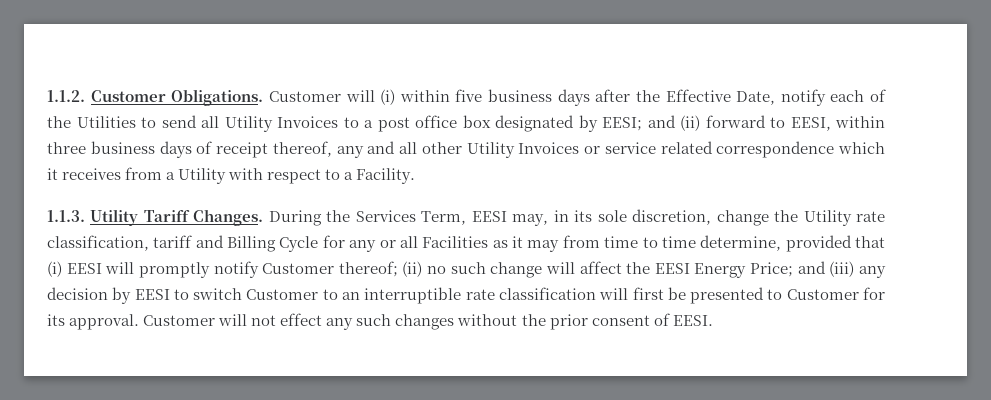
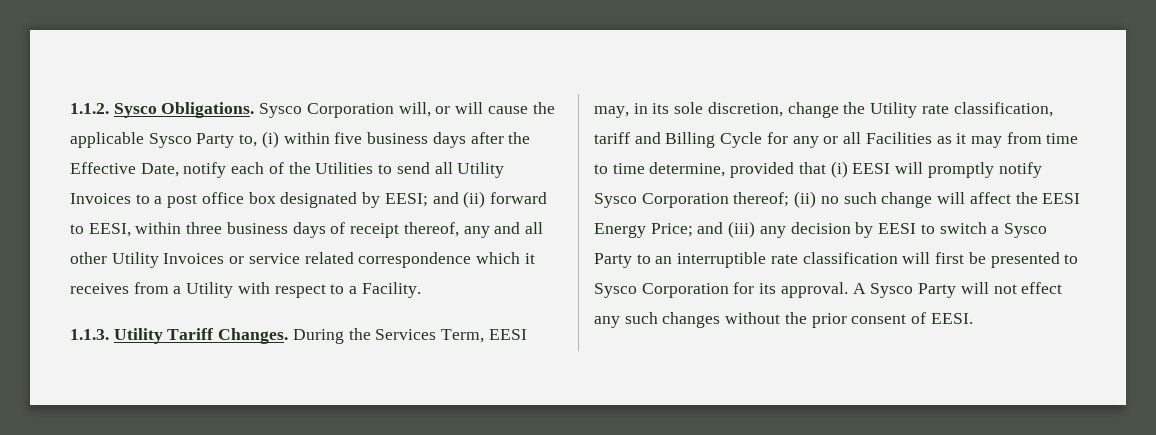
[90,89,375,106] Customer Obligations. Customer will -> [113,102,555,118] [70,132,258,148] Sysco Obligations. Sysco Corporation will, or will cause the applicable Sysco Party to,
[262,263,335,274] Customer -> [594,193,729,208] Sysco Corporation
[246,289,319,300] Customer -> [991,223,1047,238] [594,253,632,268] a Sysco Party
[786,289,859,300] Customer -> [594,283,729,298] Sysco Corporation
[143,315,216,326] Customer -> [852,283,957,298] A Sysco Party

